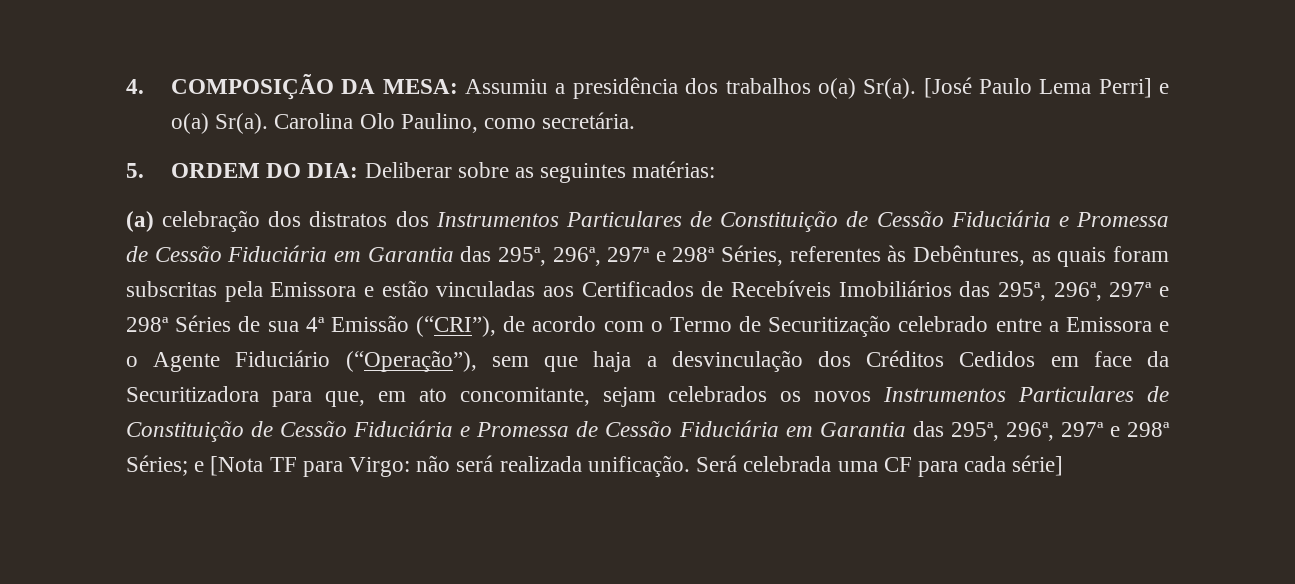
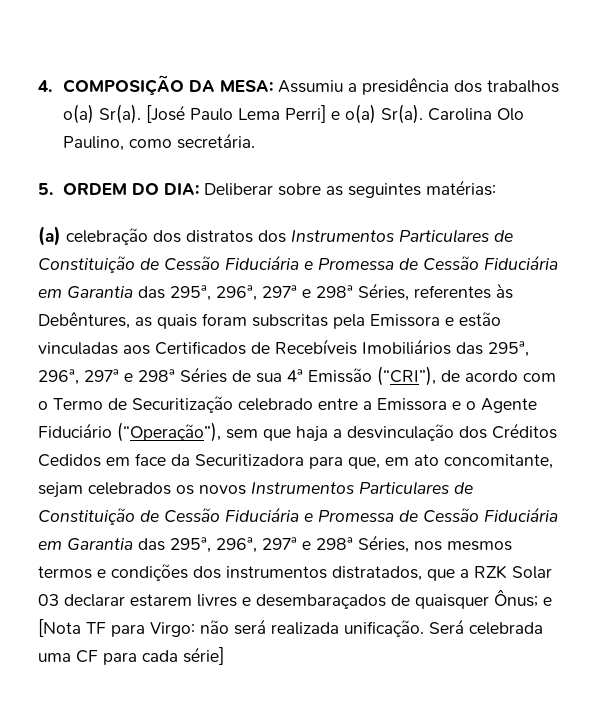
[126,455,188,476] Séries; -> [358,535,512,553] [38,564,552,581] [38,589,538,609] Séries, nos mesmos termos e condições dos instrumentos distratados, que a RZK Solar 03 declarar estarem livres e desembaraçados de quaisquer Ônus;

